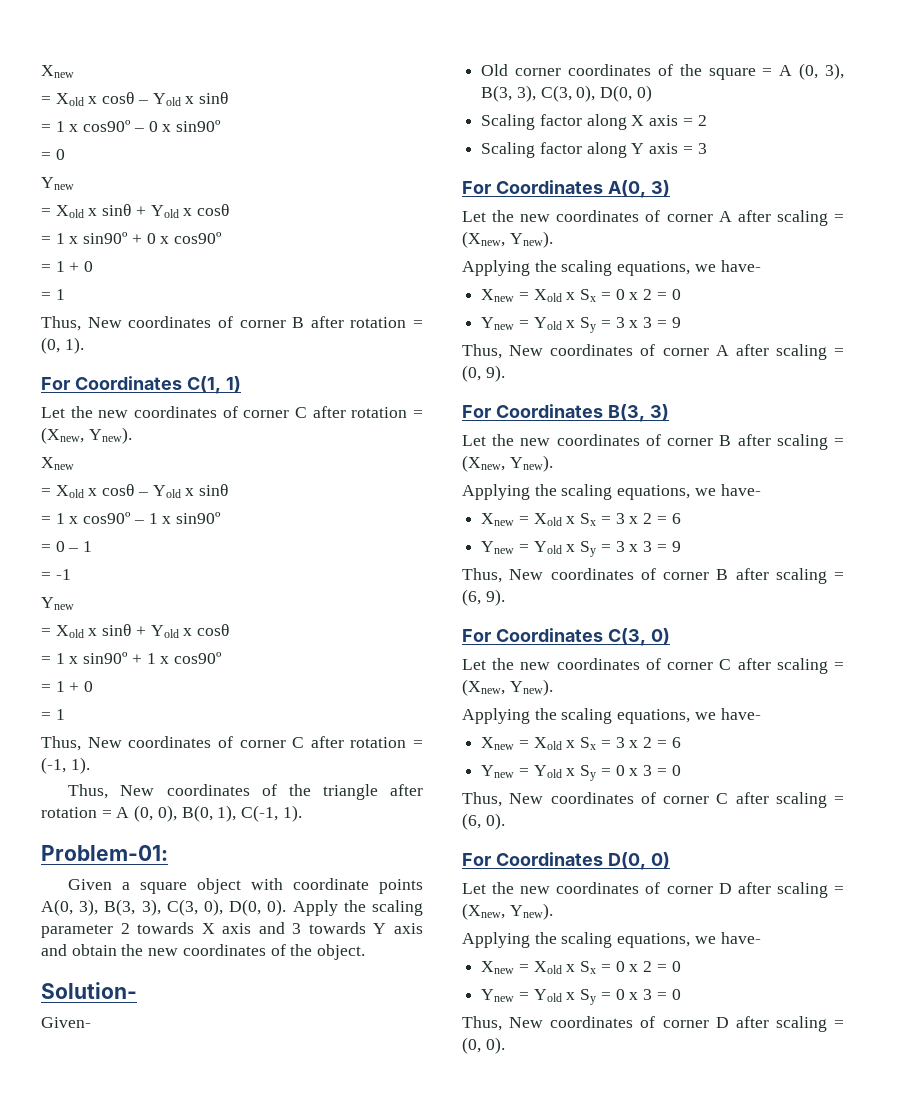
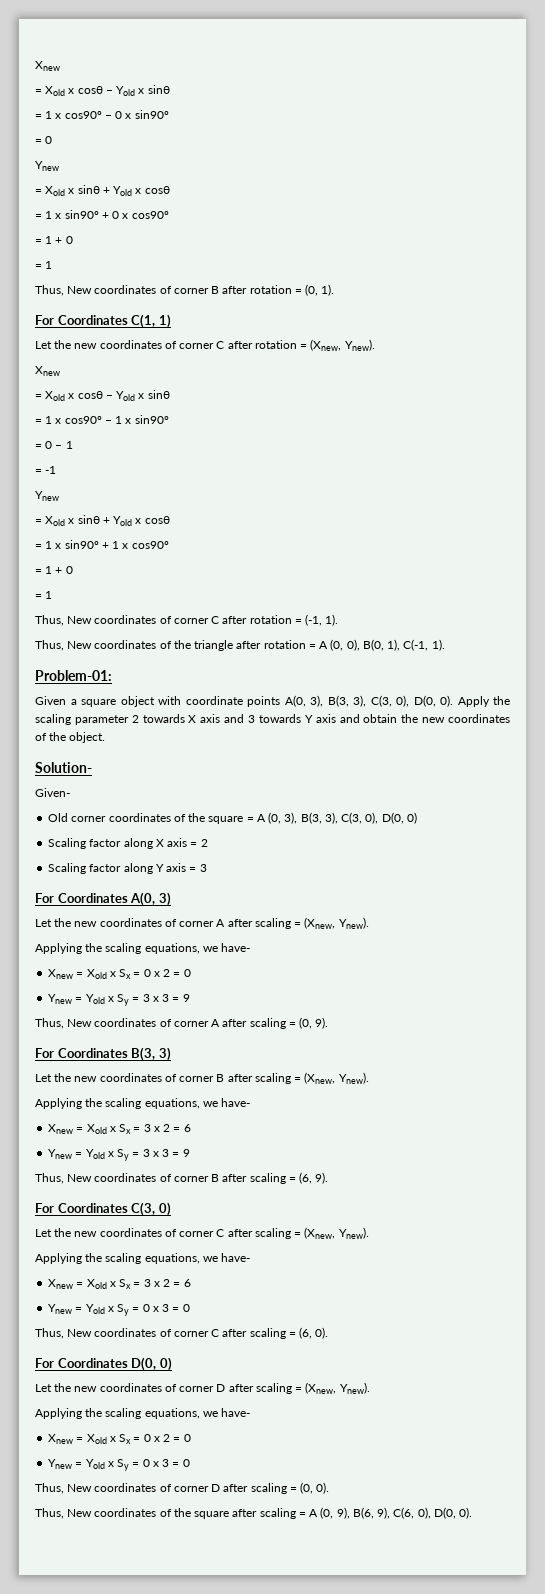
(505, 1045) none -> [35,1507,473,1519] // Thus, New coordinates of the square after scaling = A (0, 9), B(6, 9), C(6, 0), D(0, 0).

